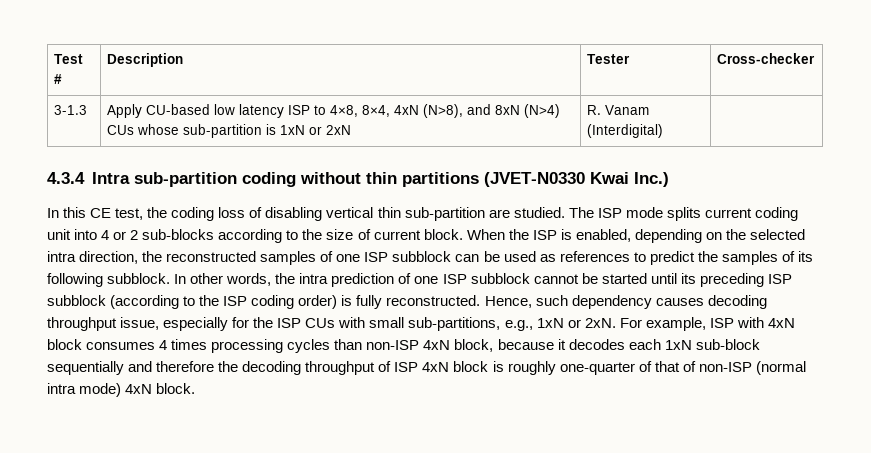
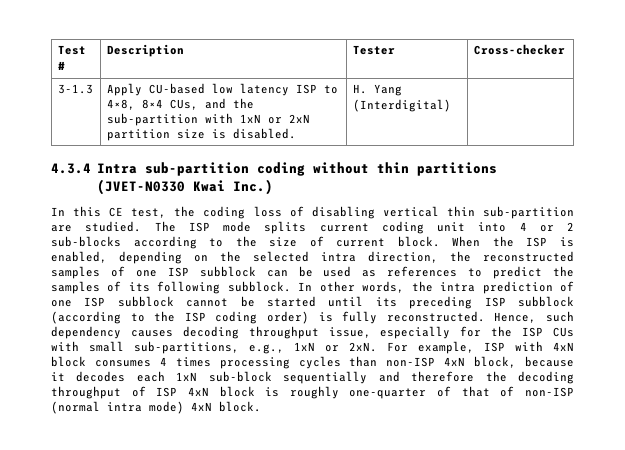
[362,104,561,118] [107,124,352,138] [587,105,650,115] 8×4, 4xN (N>8), and 8xN (N>4) CUs whose sub-partition is 1xN or 2xN | R. Vanam -> [141,98,254,110] [106,113,310,126] [106,128,296,141] [352,84,402,96] 8×4 CUs, and the sub-partition with 1xN or 2xN partition size is disabled. | H. Yang

